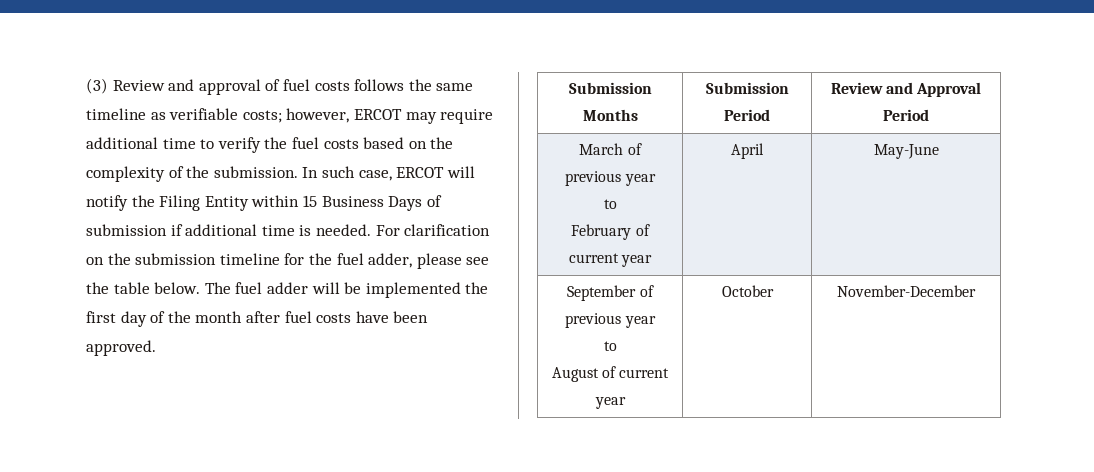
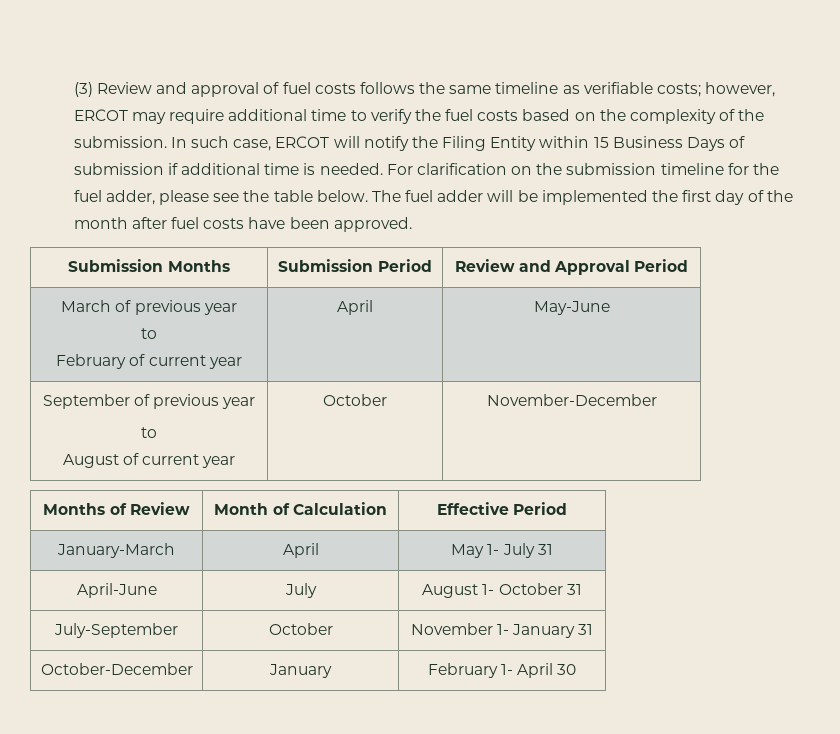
(976, 291) none -> [43,502,190,515] [214,502,387,515] [436,502,568,515] [57,543,175,558] [282,543,319,558] [451,543,553,558] [76,583,157,598] [284,583,317,598] [422,583,582,598] [54,623,178,638] [268,623,333,635] [410,623,594,638] [40,663,193,675] [269,664,332,678] [427,663,577,678] // Months of Review | Month of Calculation | Effective Period // January-March | April | May 1- July 31 // April-June | July | August 1- October 31 // July-September | October | November 1- January 31 // October-December | January | February 1- April 30

